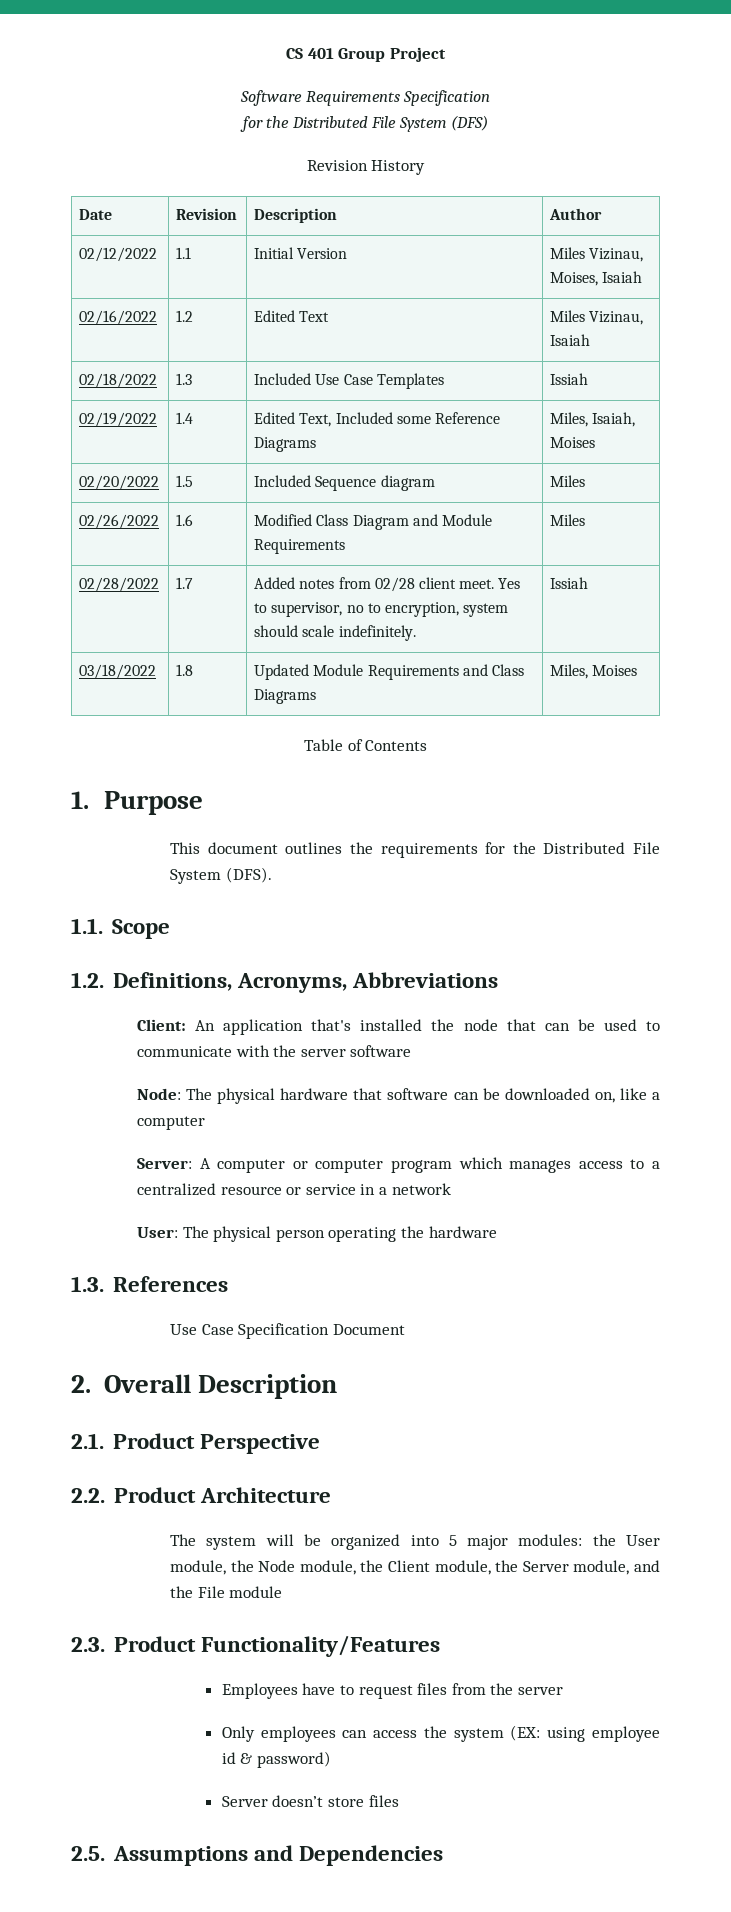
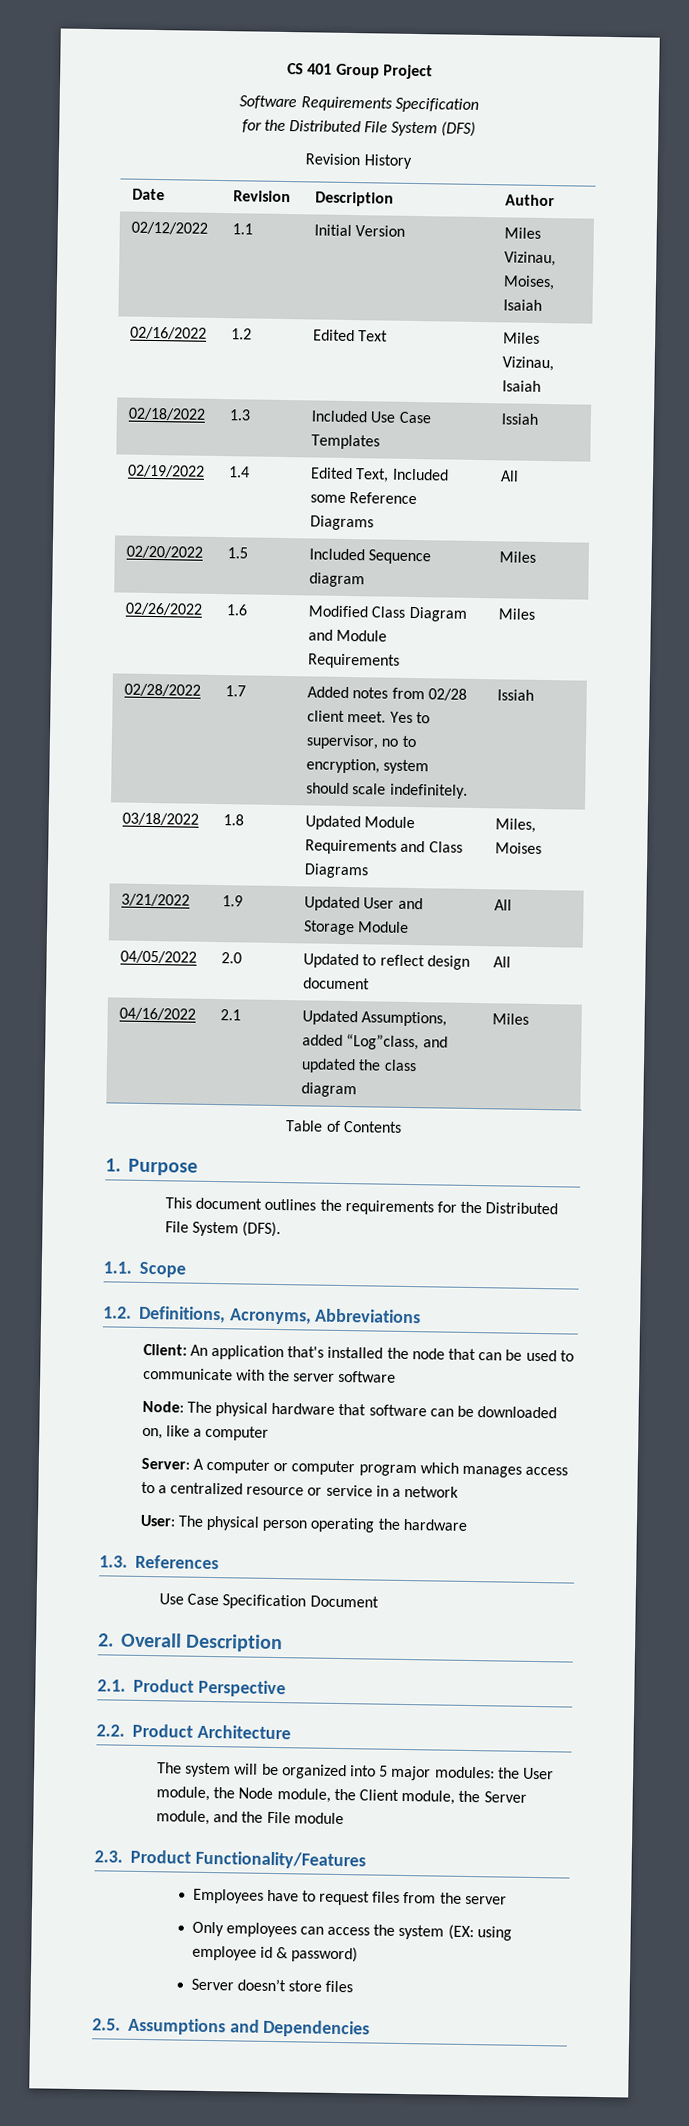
[550,412,636,427] [550,437,596,448] Miles, Isaiah, Moises -> [500,470,520,482] All
(638, 670) none -> [121,893,191,907] [222,895,244,907] [304,896,423,912] [303,920,410,936] [494,899,513,911] [120,950,198,964] [221,952,243,964] [303,953,470,970] [303,977,371,990] [493,956,512,968] [119,1007,197,1021] [220,1009,242,1021] [302,1010,448,1027] [302,1034,448,1051] [301,1058,417,1074] [301,1082,358,1098] [492,1013,530,1025] // 3/21/2022 | 1.9 | Updated User and Storage Module | All // 04/05/2022 | 2.0 | Updated to reflect design document | All // 04/16/2022 | 2.1 | Updated Assumptions, added “Log”class, and updated the class diagram | Miles

